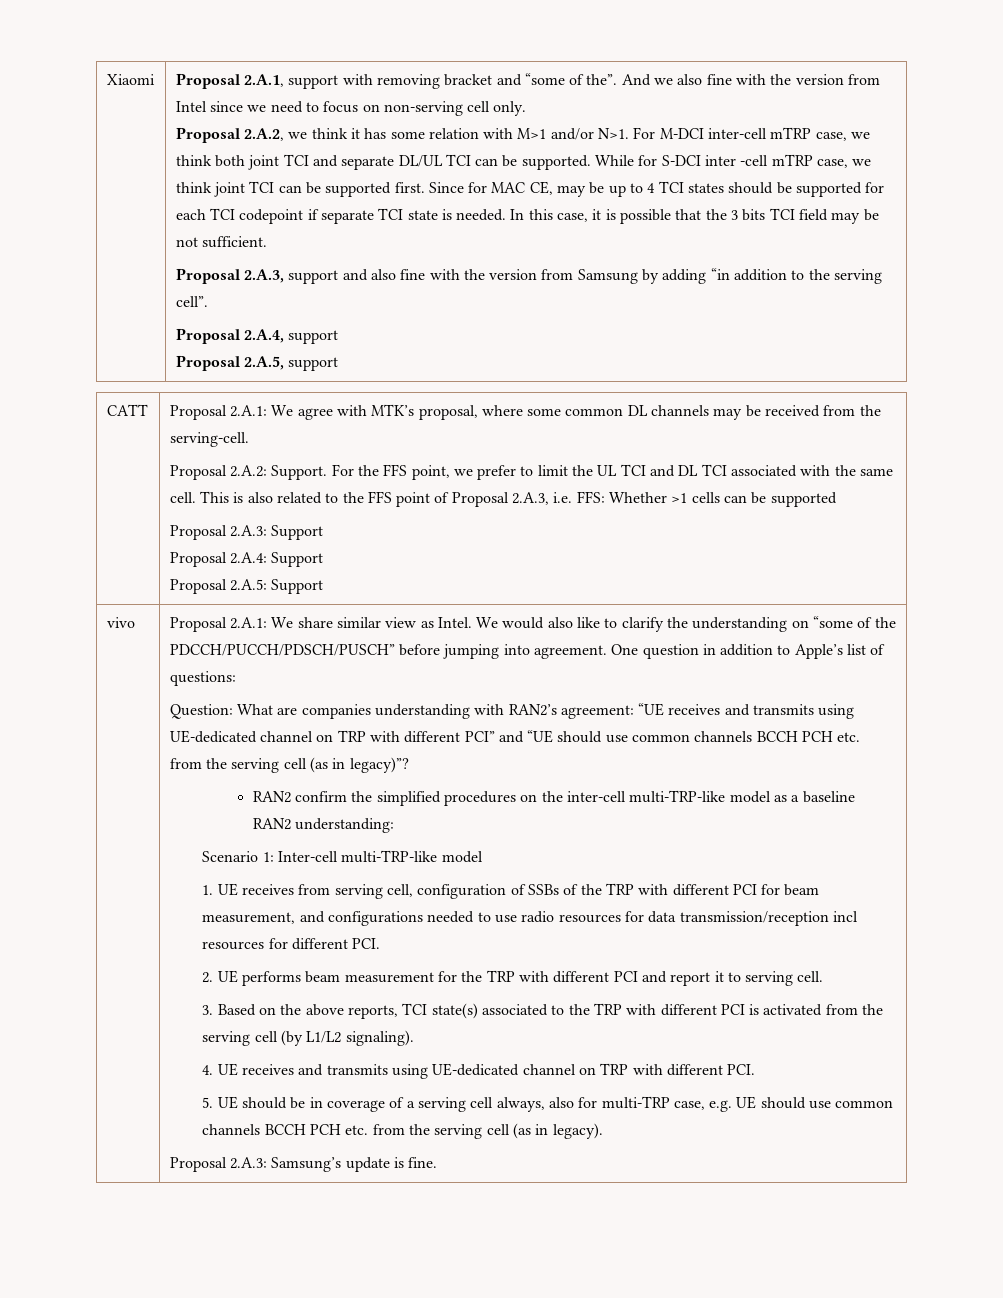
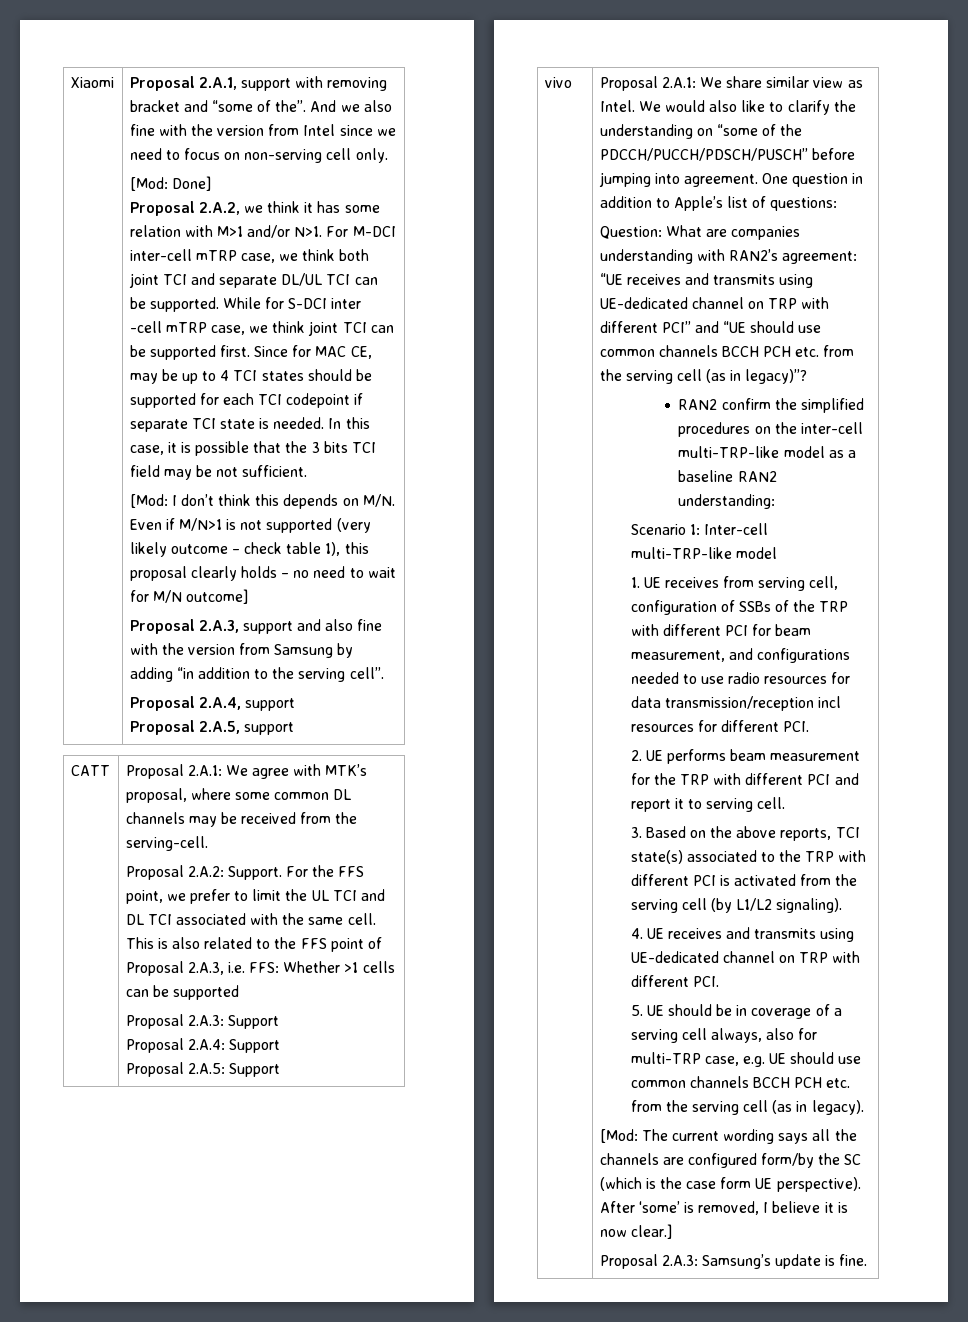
(527, 108) none -> [129,176,211,191] // [Mod: Done]
(267, 242) none -> [129,494,395,509] [129,518,371,533] [129,542,369,557] [129,566,396,581] [129,589,248,604] // [Mod: I don’t think this depends on M/N. Even if M/N>1 is not supported (very likely outcome – check table 1), this proposal clearly holds – no need to wait for M/N outcome]
(603, 1131) none -> [599,1129,857,1144] [599,1153,862,1168] [599,1177,861,1192] [599,1201,848,1215] [599,1224,672,1239] // [Mod: The current wording says all the channels are configured form/by the SC (which is the case form UE perspective). After ‘some’ is removed, I believe it is now clear.]

